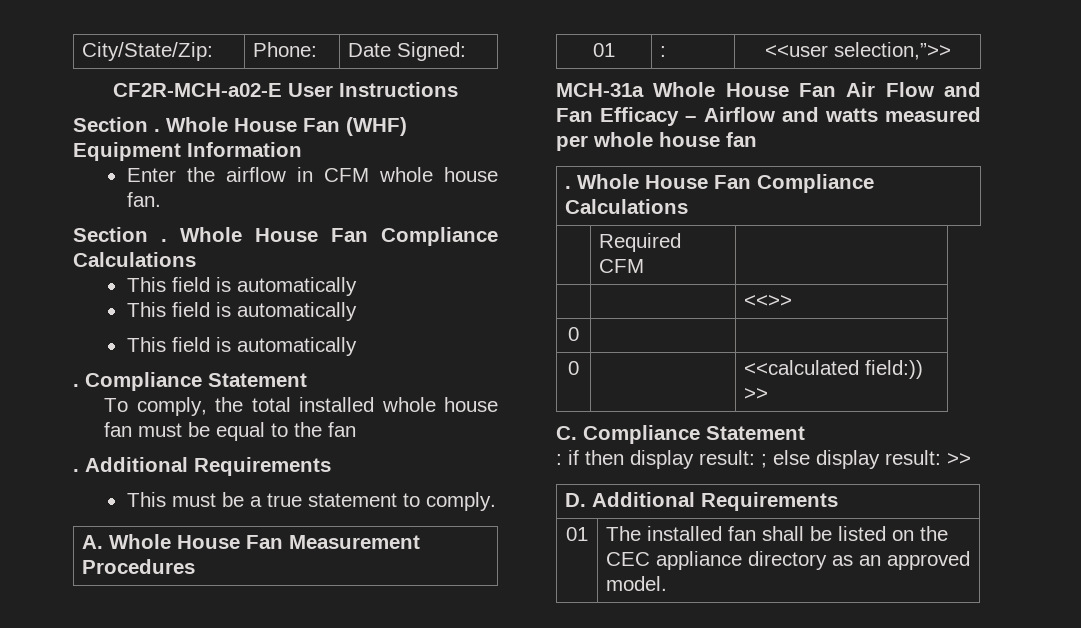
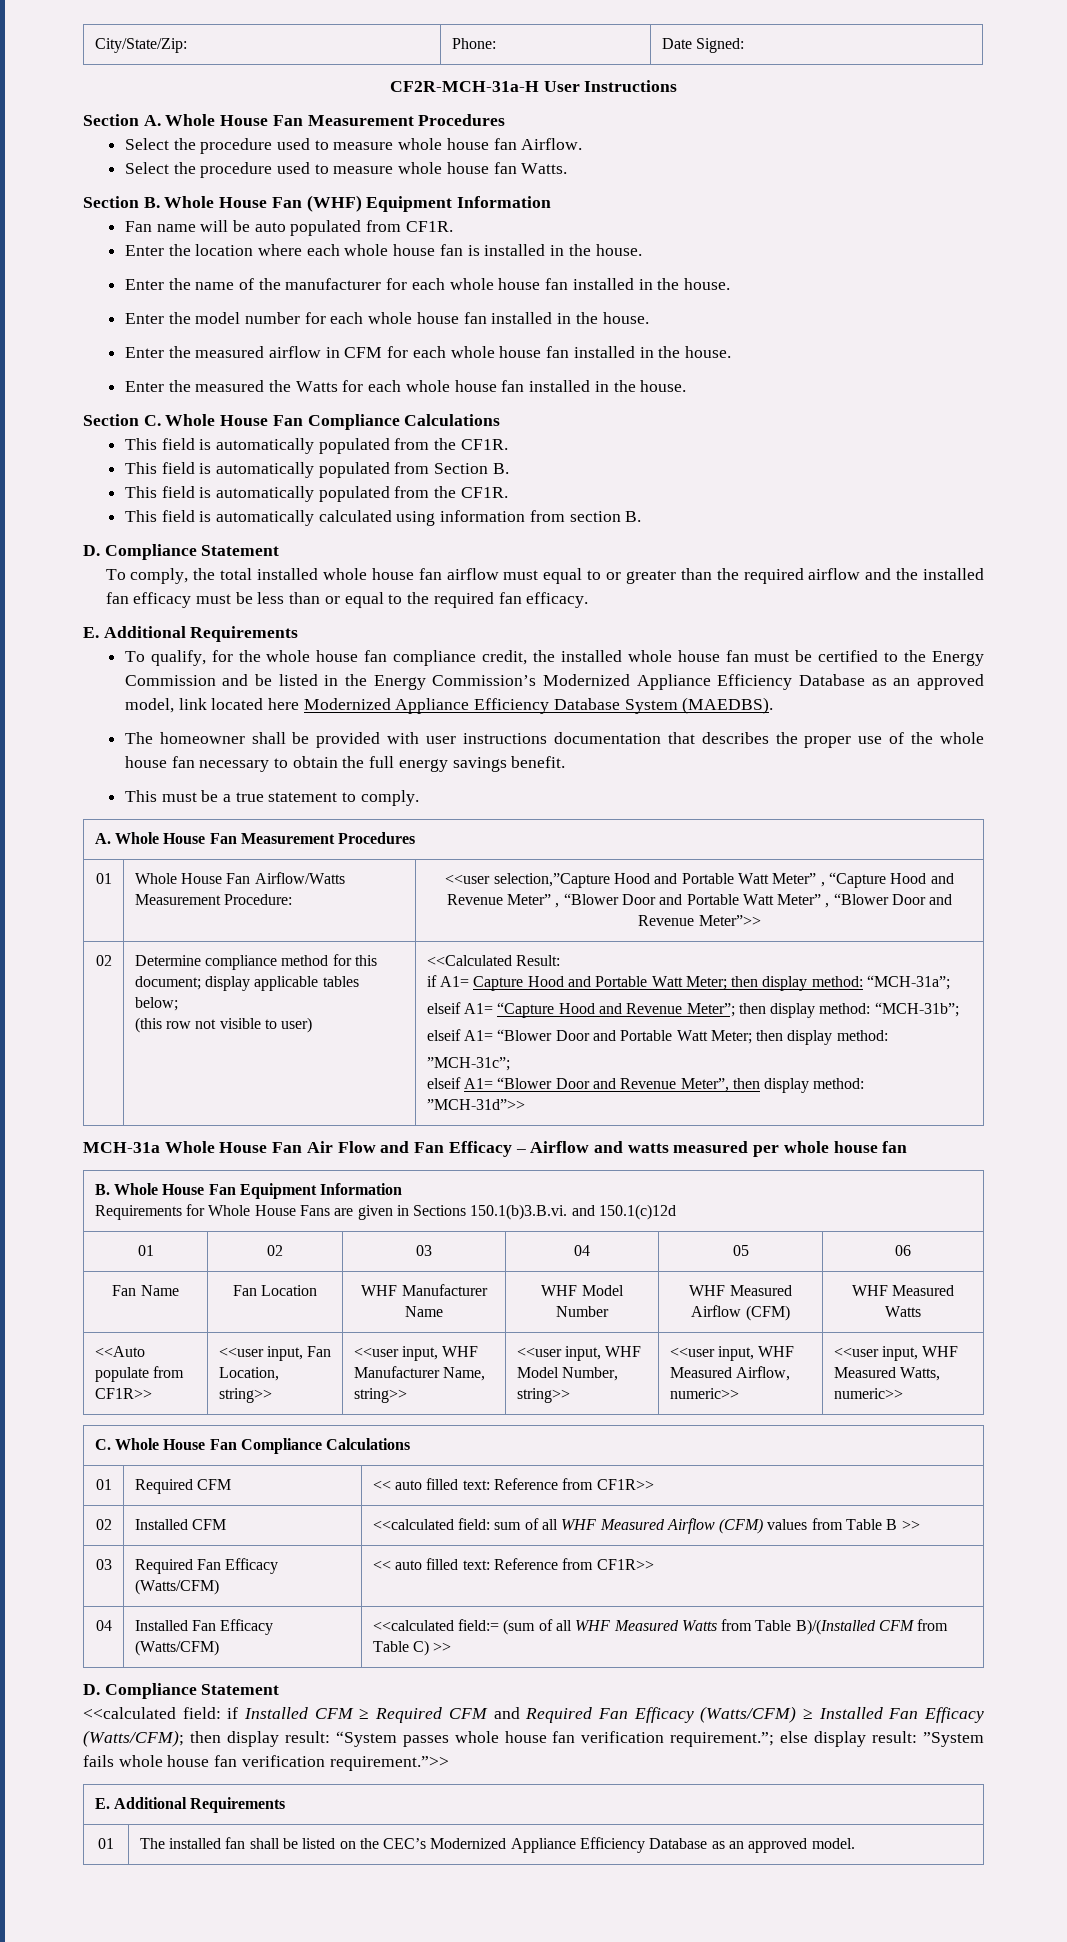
[113,83,282,97] CF2R-MCH-a02-E -> [389,81,539,92] CF2R-MCH-31a-H
[154,129,160,132] . -> [143,114,506,126] [124,138,583,154] [124,162,568,178] [83,196,160,208] A. Whole House Fan Measurement Procedures // Select the procedure used to measure whole house fan Airflow. // Select the procedure used to measure whole house fan Watts. // Section B.
[126,167,498,182] [126,192,161,207] [73,227,167,242] Enter the airflow in CFM whole house fan. // Section . -> [124,220,453,236] [124,244,642,256] [124,278,730,290] [124,312,649,324] [124,346,731,358] [124,380,687,392] [83,414,161,426] Fan name will be auto populated from CF1R. // Enter the location where each whole house fan is installed in the house. // Enter the name of the manufacturer for each whole house fan installed in the house. // Enter the model number for each whole house fan installed in the house. // Enter the measured airflow in CFM for each whole house fan installed in the house. // Enter the measured the Watts for each whole house fan installed in the house. // Section C.
[126,302,357,321] [126,337,357,356] [73,384,79,387] // This field is automatically // This field is automatically // . -> [318,438,508,454] [124,462,509,478] [124,486,508,502] [124,510,642,526] [83,545,100,556] populated from the CF1R. // This field is automatically populated from Section B. // This field is automatically populated from the CF1R. // This field is automatically calculated using information from section B. // D.
[138,422,211,437] must be -> [446,568,984,584] [105,592,340,608] airflow must equal to or greater than the required airflow and the installed fan efficacy must be less than or
[328,422,357,437] [73,457,331,476] fan // . Additional Requirements -> [433,592,589,608] [83,626,299,642] [124,650,984,666] [124,674,985,690] [124,697,774,714] [124,732,984,748] [124,756,566,772] required fan efficacy. // E. Additional Requirements // To qualify, for the whole house fan compliance credit, the installed whole house fan must be certified to the Energy Commission and be listed in the Energy Commission’s Modernized Appliance Efficiency Database as an approved model, link located here Modernized Appliance Efficiency Database System (MAEDBS). // The homeowner shall be provided with user instructions documentation that describes the proper use of the whole house fan necessary to obtain the full energy savings benefit.
[660,46,667,57] [764,42,951,60] : | <<user selection,”>> -> [134,872,345,884] [134,894,292,905] [445,872,954,888] [446,893,953,908] [638,915,761,926] [95,955,112,966] [134,954,377,970] [134,976,359,991] [134,997,178,1011] [134,1017,313,1033] [426,955,560,966] [426,975,951,991] [426,1002,959,1018] [426,1029,888,1045] [426,1057,510,1071] [426,1077,865,1093] [426,1099,525,1110] Whole House Fan Airflow/Watts Measurement Procedure: | <<user selection,”Capture Hood and Portable Watt Meter” , “Capture Hood and Revenue Meter” , “Blower Door and Portable Watt Meter” , “Blower Door and Revenue Meter”>> // 02 | Determine compliance method for this document; display applicable tables below; // (this row not visible to user) | <<Calculated Result: // if A1= Capture Hood and Portable Watt Meter; then display method: “MCH-31a”; // elseif A1= “Capture Hood and Revenue Meter”; then display method: “MCH-31b”; // elseif A1= “Blower Door and Portable Watt Meter; then display method: // ”MCH-31c”; // elseif A1= “Blower Door and Revenue Meter”, then display method: // ”MCH-31d”>>
[565,174,875,193] [565,199,689,214] . Whole House Fan Compliance Calculations // -> [94,1183,403,1199] [94,1204,677,1220] [137,1245,154,1256] [267,1245,283,1256] [416,1245,432,1256] [574,1245,590,1256] [732,1245,749,1256] [895,1245,911,1256] [112,1285,179,1296] [232,1285,318,1296] [361,1284,488,1296] [405,1306,443,1317] [541,1285,624,1296] [556,1306,609,1317] [689,1285,792,1296] [691,1305,790,1321] [851,1285,955,1296] [885,1306,921,1317] [94,1346,145,1357] [94,1366,184,1382] [94,1388,152,1399] [218,1346,332,1361] [218,1367,279,1381] [218,1388,272,1403] [353,1346,479,1361] [353,1366,485,1381] [353,1388,407,1403] [516,1346,642,1361] [516,1367,618,1381] [516,1388,570,1403] [669,1346,795,1361] [669,1366,790,1381] [669,1388,739,1399] [833,1346,959,1361] [833,1367,940,1381] [833,1388,903,1399] [94,1438,411,1454] [95,1479,112,1490] B. Whole House Fan Equipment Information // Requirements for Whole House Fans are given in Sections 150.1(b)3.B.vi. and 150.1(c)12d // 01 | 02 | 03 | 04 | 05 | 06 // Fan Name | Fan Location | WHF Manufacturer Name | WHF Model Number | WHF Measured Airflow (CFM) | WHF Measured Watts // <<Auto populate from CF1R>> | <<user input, Fan Location, string>> | <<user input, WHF Manufacturer Name, string>> | <<user input, WHF Model Number, string>> | <<user input, WHF Measured Airflow, numeric>> | <<user input, WHF Measured Watts, numeric>> // C. Whole House Fan Compliance Calculations // 01
[744,295,793,307] [568,327,579,341] [568,361,579,375] [744,360,924,379] [744,388,769,400] [556,425,805,444] [556,450,971,469] [565,493,587,507] // | | <<>> // 0 | | // 0 | | <<calculated field:)) >> // C. Compliance Statement // : if then display result: ; else display result: >> // D. -> [372,1478,654,1490] [95,1519,112,1530] [134,1519,226,1530] [372,1518,920,1534] [95,1559,112,1570] [134,1558,279,1574] [134,1579,219,1595] [372,1558,654,1570] [95,1620,112,1631] [134,1619,274,1635] [134,1640,219,1656] [372,1619,949,1635] [372,1640,452,1656] [83,1683,280,1699] [83,1706,984,1723] [83,1730,985,1747] [83,1755,449,1771] [94,1798,110,1809] << auto filled text: Reference from CF1R>> // 02 | Installed CFM | <<calculated field: sum of all WHF Measured Airflow (CFM) values from Table B >> // 03 | Required Fan Efficacy (Watts/CFM) | << auto filled text: Reference from CF1R>> // 04 | Installed Fan Efficacy (Watts/CFM) | <<calculated field:= (sum of all WHF Measured Watts from Table B)/(Installed CFM from Table C) >> // D. Compliance Statement // <<calculated field: if Installed CFM ≥ Required CFM and Required Fan Efficacy (Watts/CFM) ≥ Installed Fan Efficacy (Watts/CFM); then display result: “System passes whole house fan verification requirement.”; else display result: ”System fails whole house fan verification requirement.”>> // E.
[606,551,828,570] CEC appliance directory -> [383,1837,708,1853] CEC’s Modernized Appliance Efficiency Database

